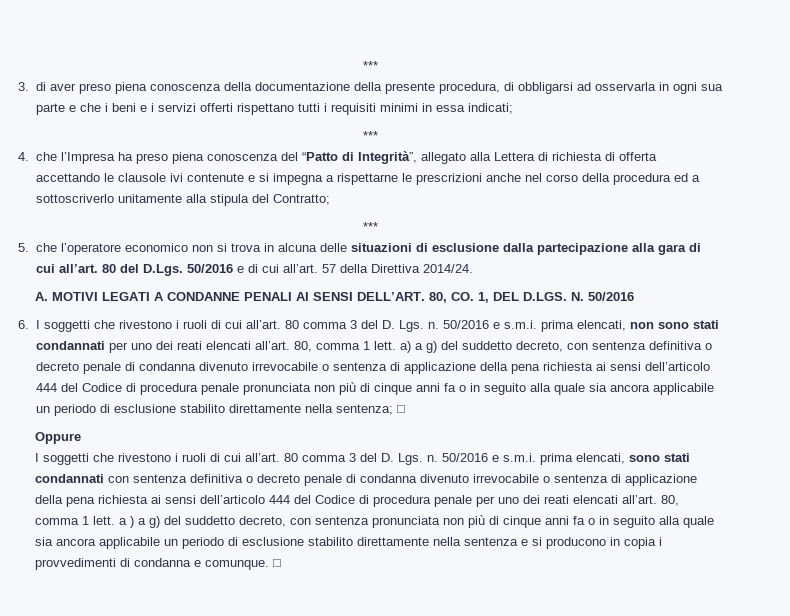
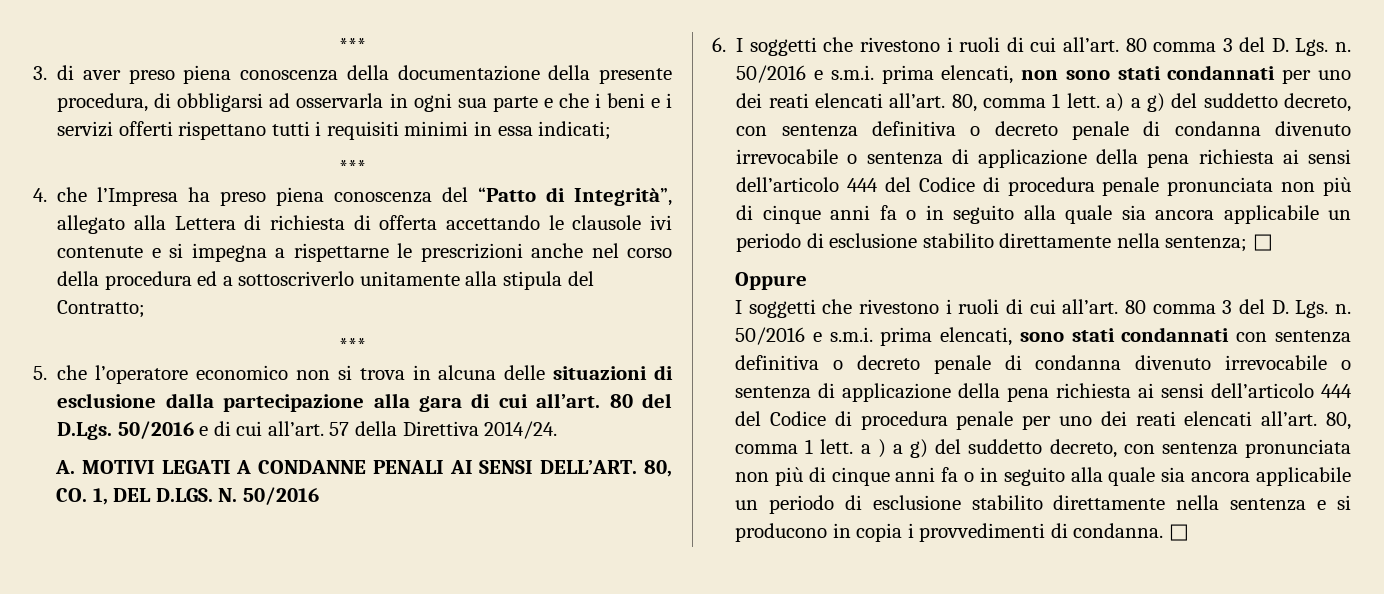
[133,558,269,570] condanna e comunque. -> [1073,523,1164,538] condanna.

